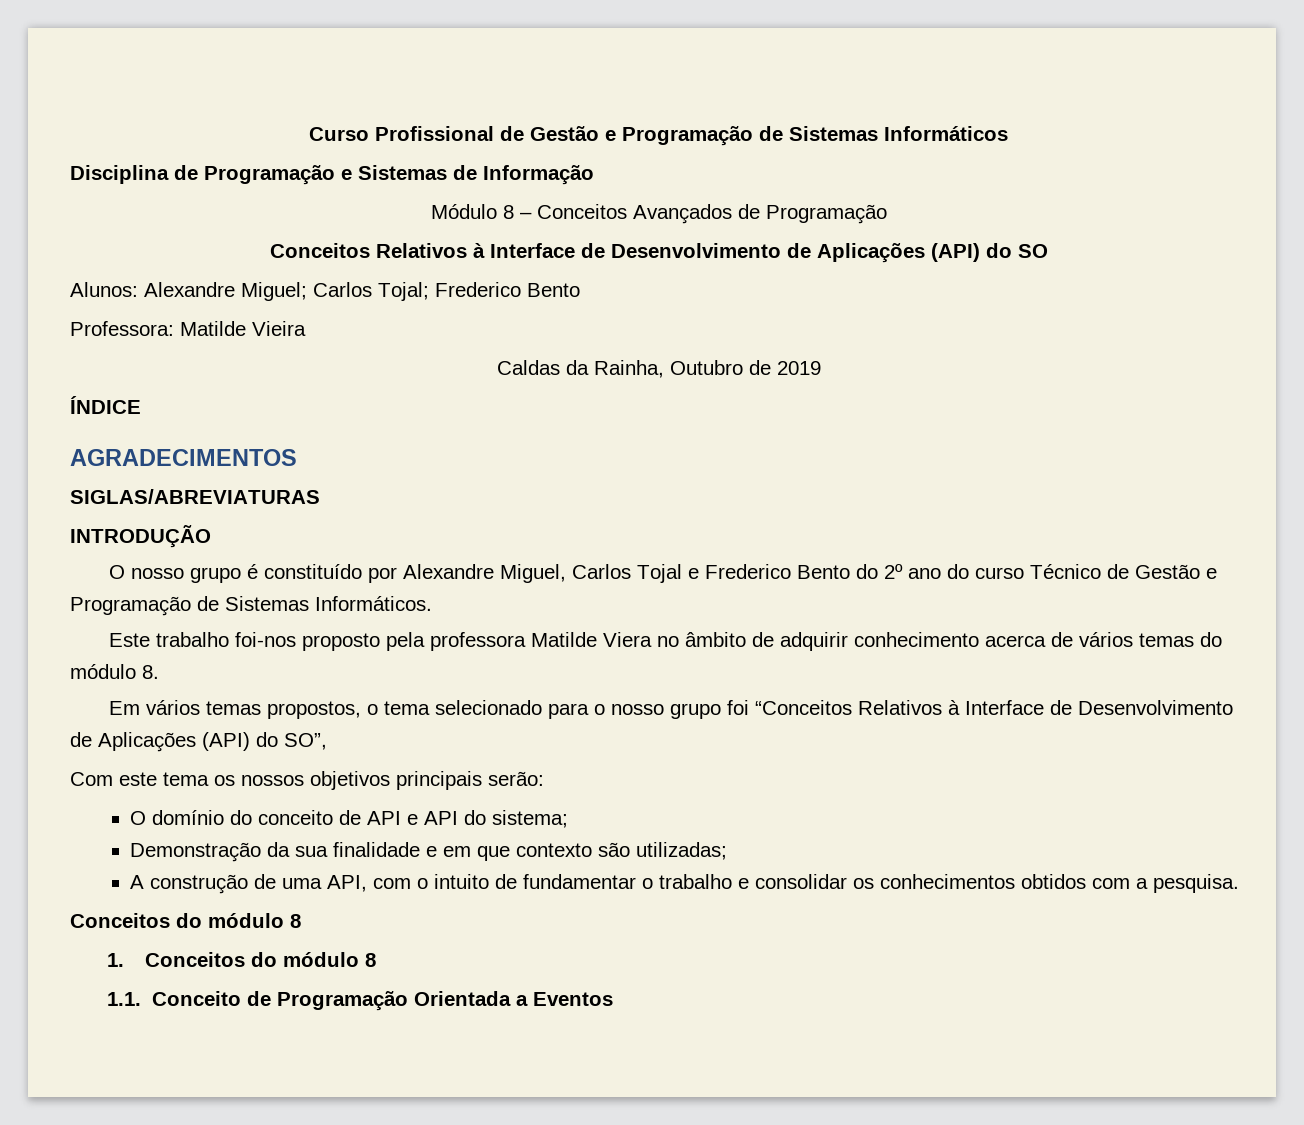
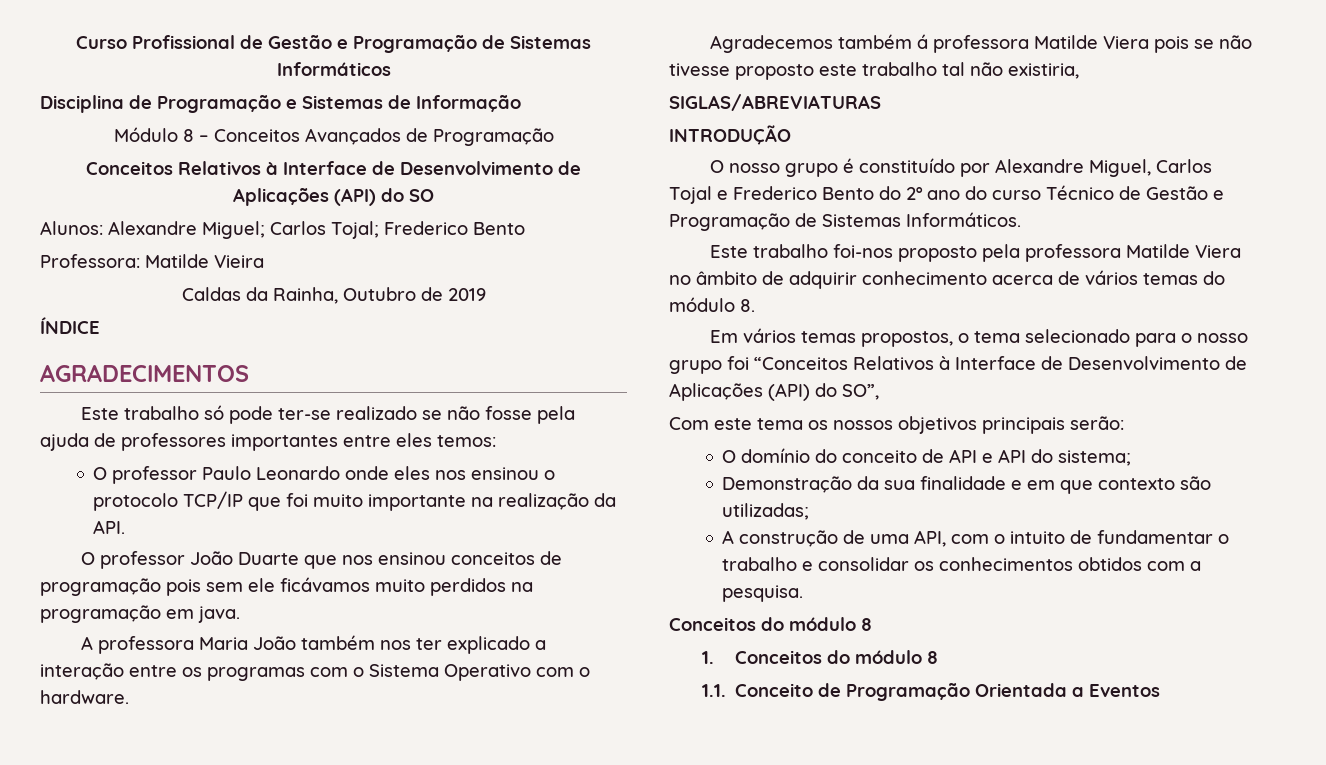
(297, 457) none -> [81,405,576,424] [40,433,496,451] [93,466,556,484] [93,491,617,511] [93,520,126,534] [81,551,563,569] [40,577,533,596] [40,605,240,623] [81,635,547,654] [40,663,590,681] [40,690,129,704] [710,34,1253,53] [669,62,1079,80] // Este trabalho só pode ter-se realizado se não fosse pela ajuda de professores importantes entre eles temos: // O professor Paulo Leonardo onde eles nos ensinou o protocolo TCP/IP que foi muito importante na realização da API. // O professor João Duarte que nos ensinou conceitos de programação pois sem ele ficávamos muito perdidos na programação em java. // A professora Maria João também nos ter explicado a interação entre os programas com o Sistema Operativo com o hardware. // Agradecemos também á professora Matilde Viera pois se não tivesse proposto este trabalho tal não existiria,

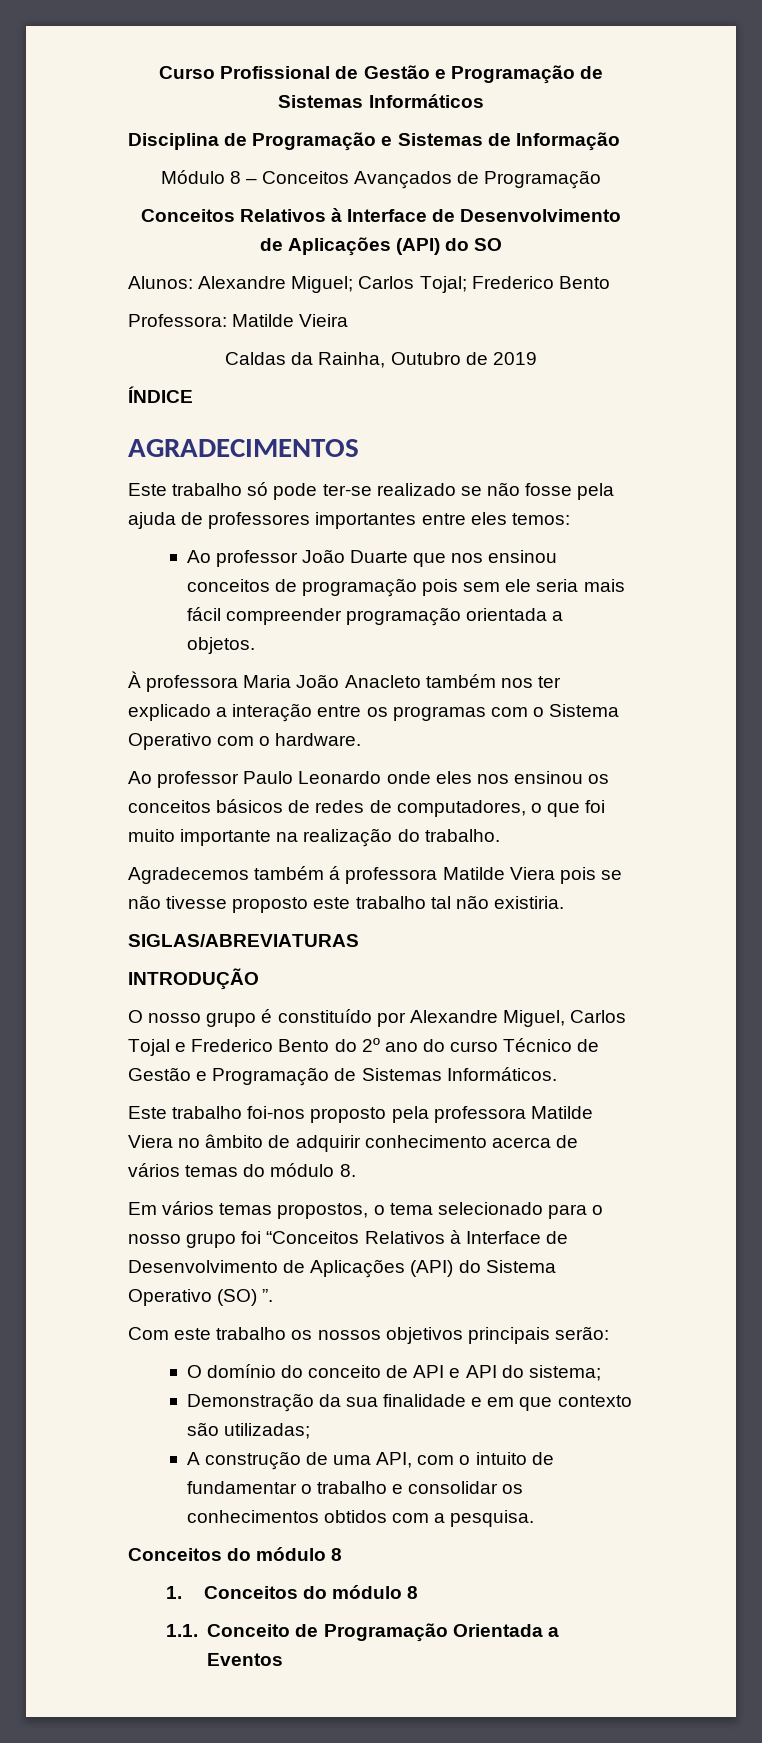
[93,466,556,484] [93,491,617,511] [93,520,126,534] [81,552,96,565] O professor Paulo Leonardo onde eles nos ensinou o protocolo TCP/IP que foi muito importante na realização da API. // O -> [186,550,211,563] Ao
[280,577,533,596] [40,605,240,623] [81,636,94,650] ficávamos muito perdidos na programação em java. // A -> [536,579,625,592] [186,607,564,626] [186,637,255,654] [128,671,141,688] seria mais fácil compreender programação orientada a objetos. // À
(297, 643) none -> [344,675,421,688] Anacleto
(129, 697) none -> [128,771,610,788] [128,799,606,817] [128,828,500,847] // Ao professor Paulo Leonardo onde eles nos ensinou os conceitos básicos de redes de computadores, o que foi muito importante na realização do trabalho.
[1008,63,1079,79] existiria, -> [493,896,564,909] existiria.
[842,384,879,400] SO”, -> [485,1260,556,1273] [128,1289,274,1306] Sistema Operativo (SO) ”.
[757,418,803,430] tema -> [216,1327,287,1340] trabalho

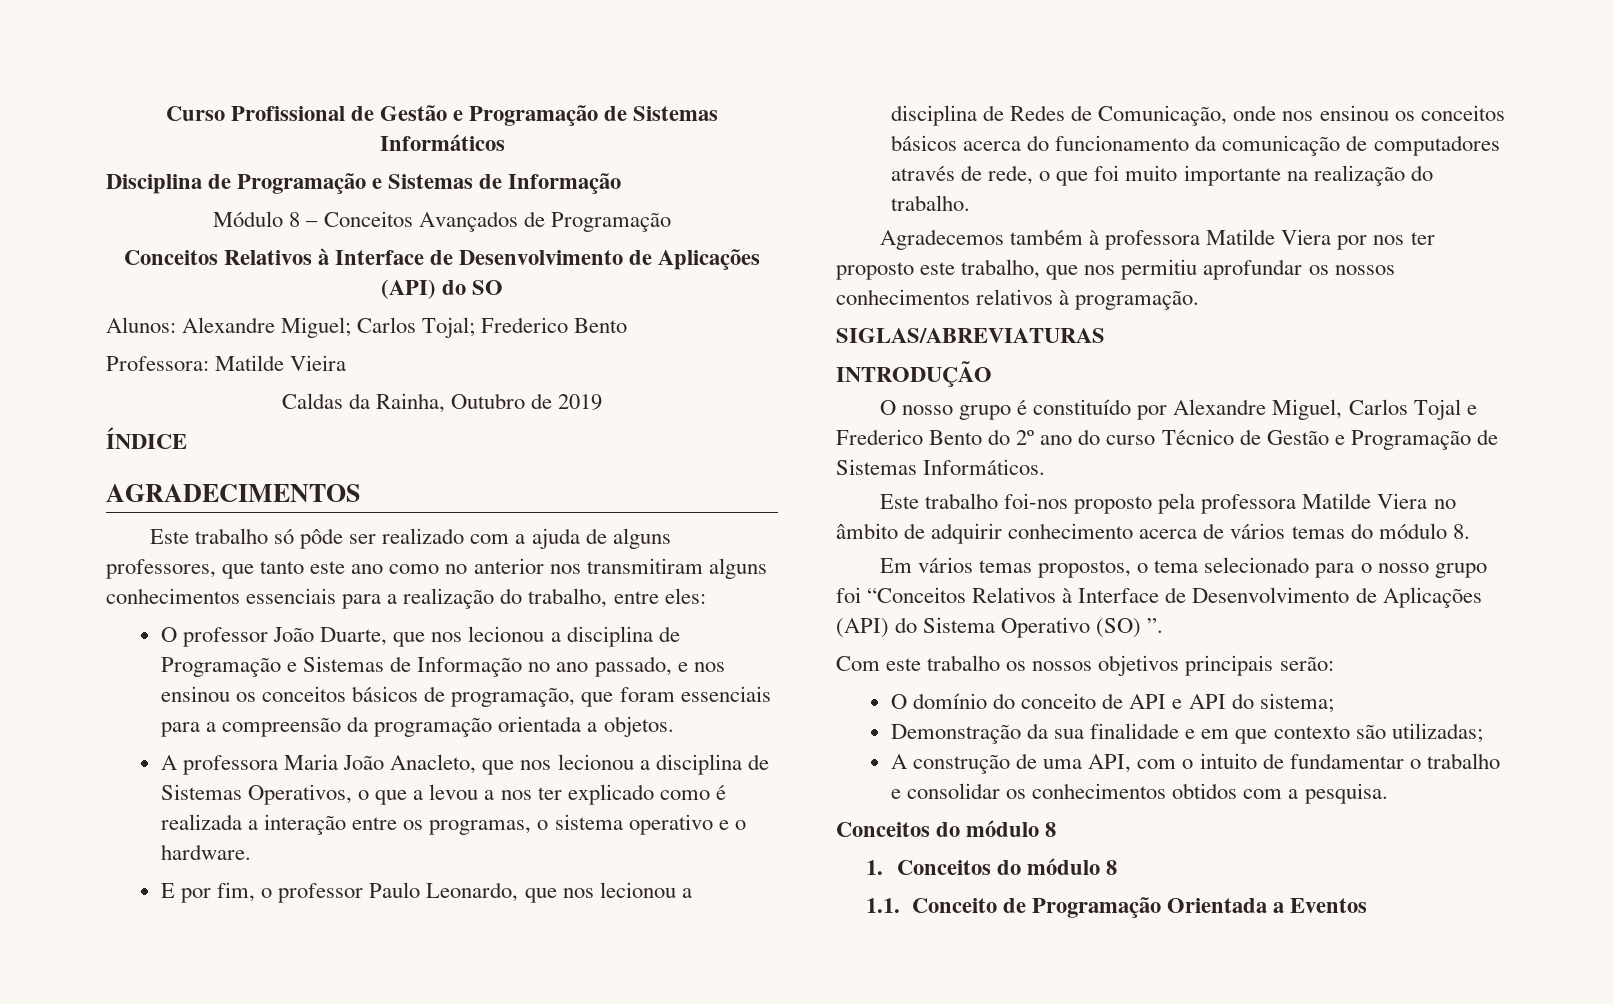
[273,482,615,500] [128,512,570,529] [186,550,211,563] pode ter-se realizado se não fosse pela ajuda de professores importantes entre eles temos: // Ao -> [300,528,671,549] [106,558,767,579] [106,588,706,609] [161,627,178,642] pôde ser realizado com a ajuda de alguns professores, que tanto este ano como no anterior nos transmitiram alguns conhecimentos essenciais para a realização do trabalho, entre eles: // O
[350,550,558,567] [186,578,625,597] [186,607,564,626] [186,637,255,654] [128,671,561,692] [128,703,620,722] [128,733,362,750] [128,771,472,788] Duarte que nos ensinou conceitos de programação pois sem ele seria mais fácil compreender programação orientada a objetos. // À professora Maria João Anacleto também nos ter explicado a interação entre os programas com o Sistema Operativo com o hardware. // Ao professor Paulo Leonardo onde eles -> [320,626,680,647] [161,656,688,677] Duarte, que nos lecionou a disciplina de Programação e Sistemas de Informação no ano passado, e
[315,800,526,817] redes de computadores, -> [451,686,771,707] [161,716,674,737] [161,754,769,775] [161,784,726,805] [161,814,746,835] [161,844,252,860] [161,882,692,903] [891,105,1505,126] [891,135,1500,156] [891,165,1034,185] programação, que foram essenciais para a compreensão da programação orientada a objetos. // A professora Maria João Anacleto, que nos lecionou a disciplina de Sistemas Operativos, o que a levou a nos ter explicado como é realizada a interação entre os programas, o sistema operativo e o hardware. // E por fim, o professor Paulo Leonardo, que nos lecionou a disciplina de Redes de Comunicação, onde nos ensinou os conceitos básicos acerca do funcionamento da comunicação de computadores através de rede,
[329,866,622,884] [128,895,564,913] á professora Matilde Viera pois se não tivesse proposto este trabalho tal não existiria. -> [1089,229,1435,250] [836,259,1395,280] [836,289,1200,310] à professora Matilde Viera por nos ter proposto este trabalho, que nos permitiu aprofundar os nossos conhecimentos relativos à programação.

